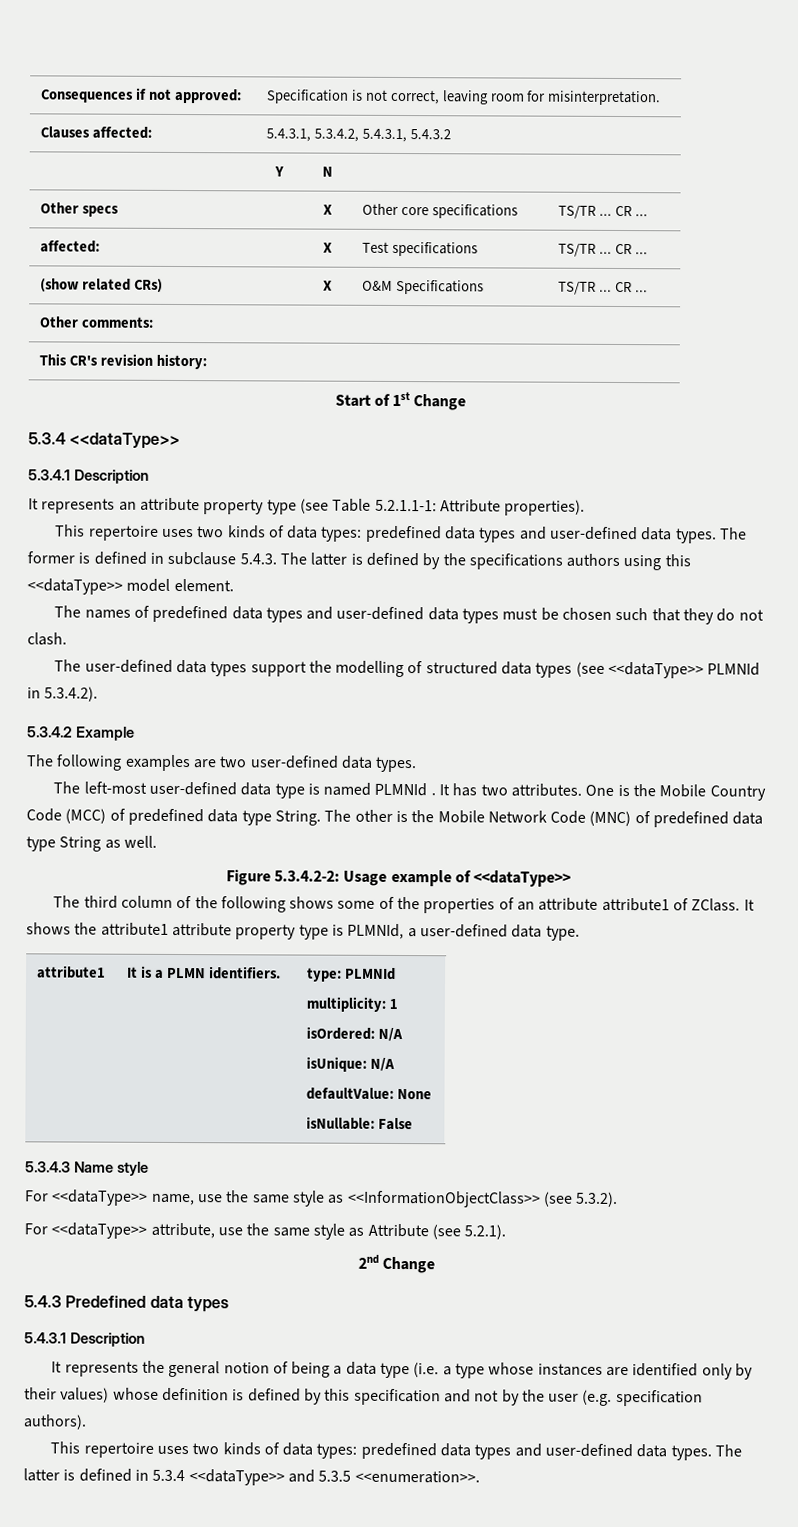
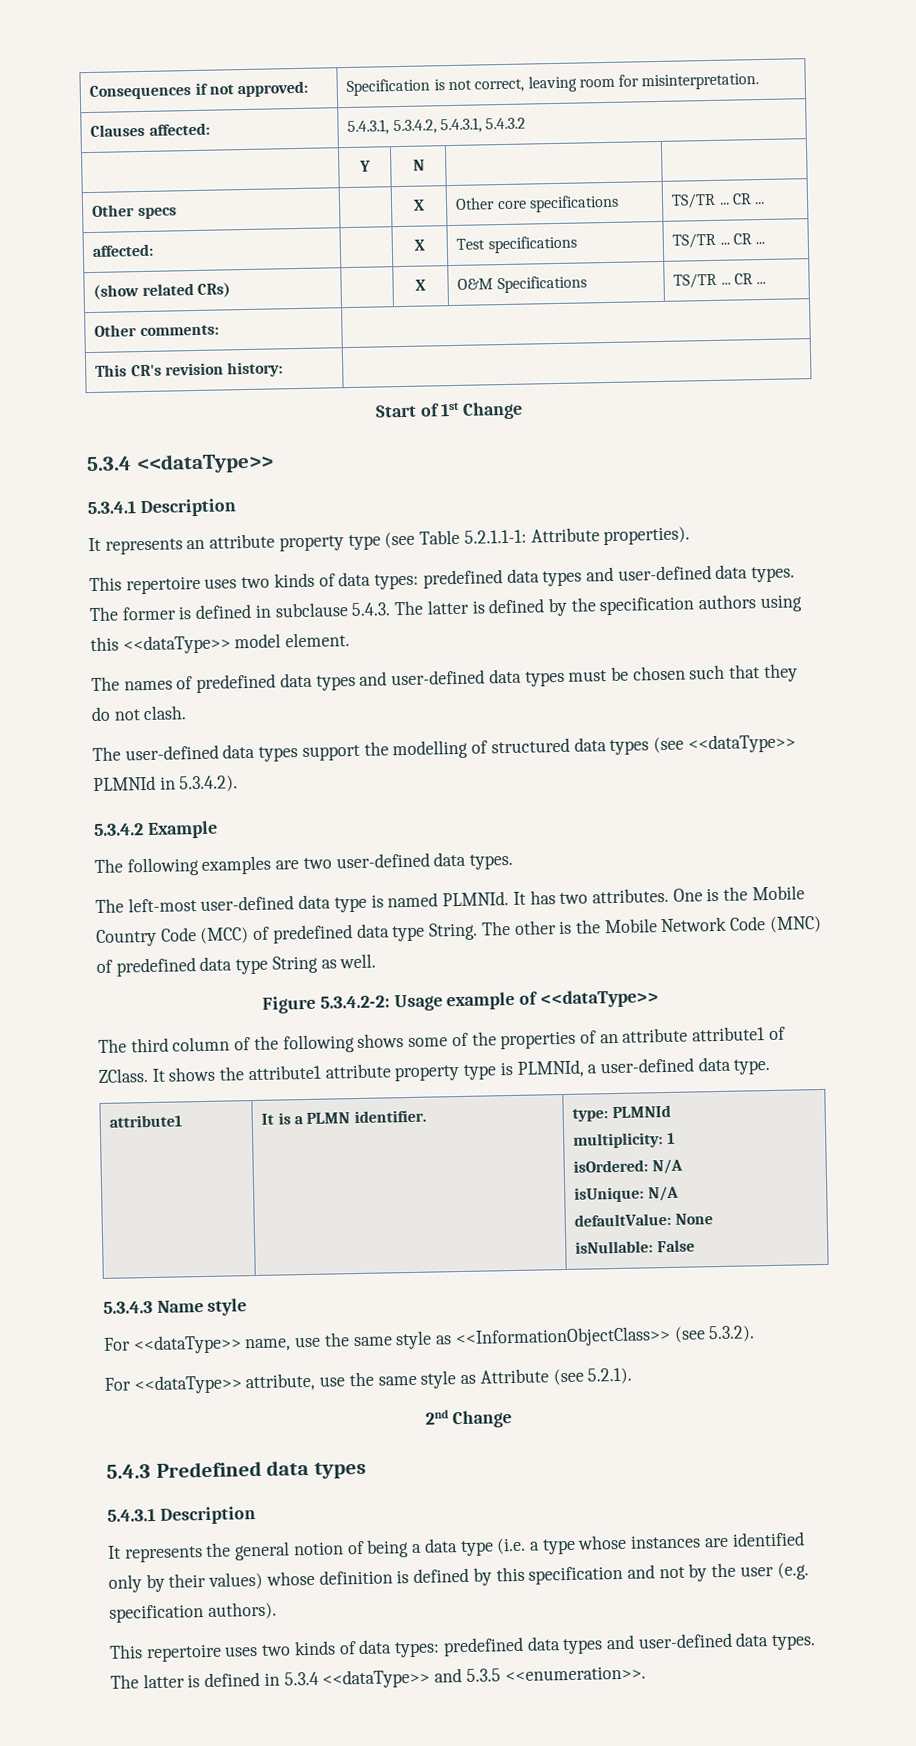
[468,553,563,570] specifications -> [599,596,696,616] specification
[374,782,436,797] PLMNId . -> [442,891,510,907] PLMNId.
[208,966,281,980] identifiers. -> [353,1109,427,1124] identifier.

